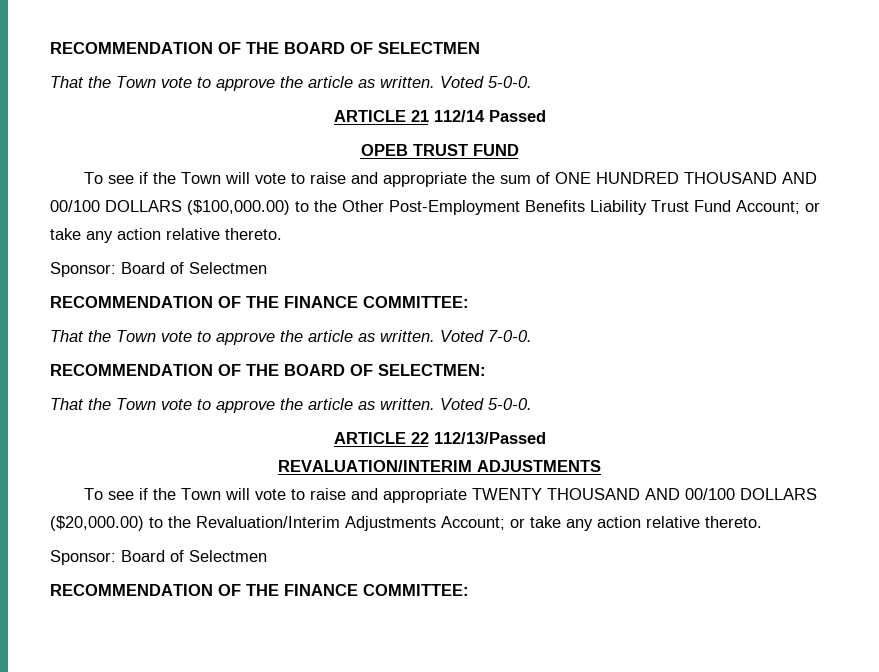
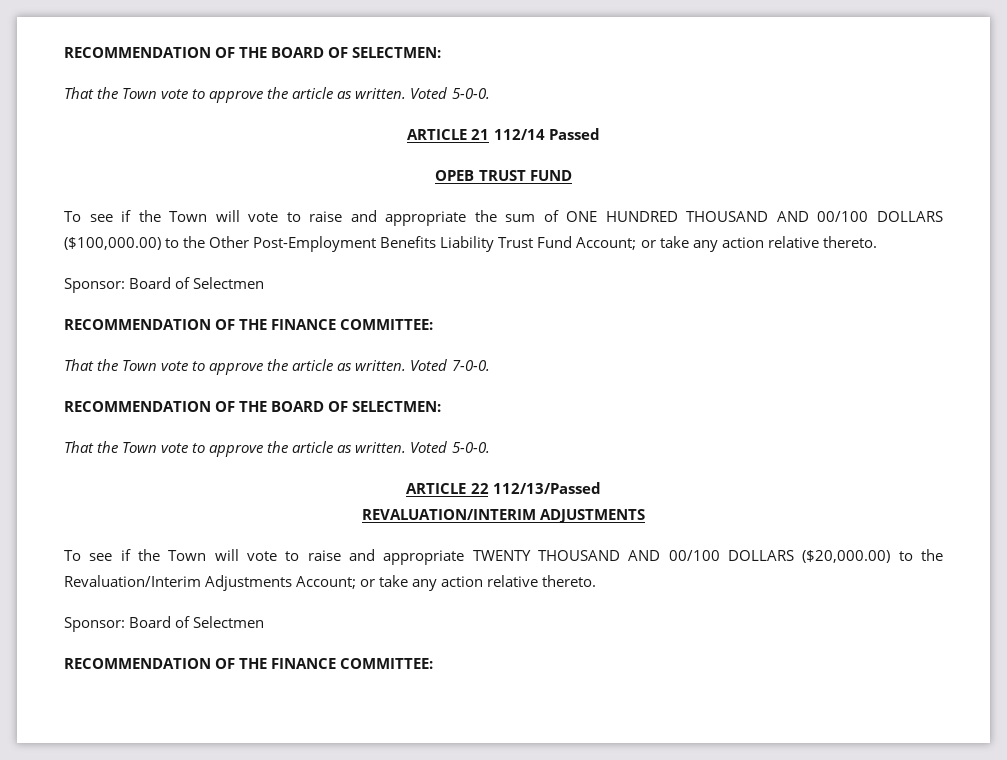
[50,42,480,54] RECOMMENDATION OF THE BOARD OF SELECTMEN -> [64,47,442,58] RECOMMENDATION OF THE BOARD OF SELECTMEN:

